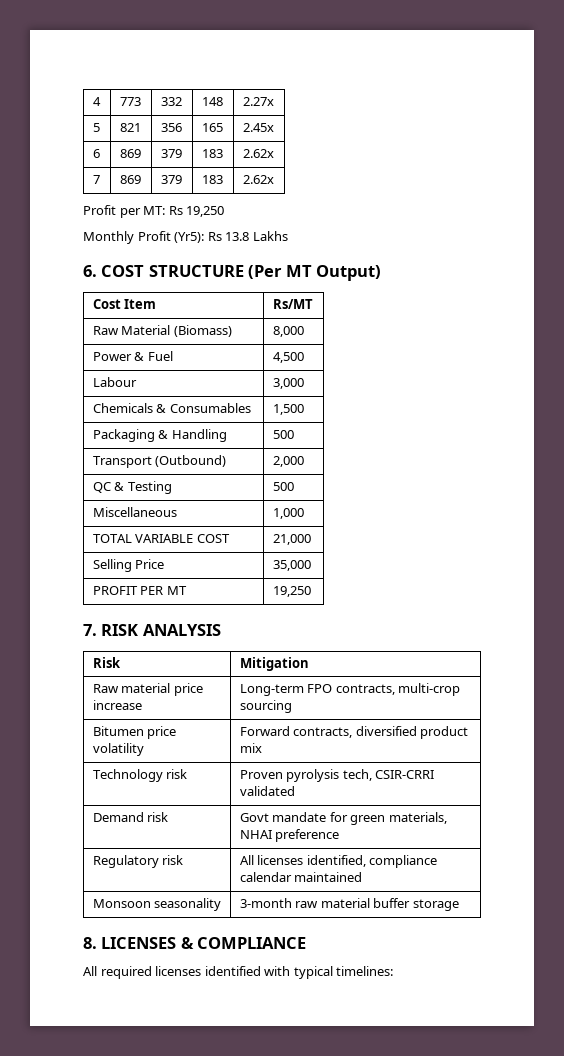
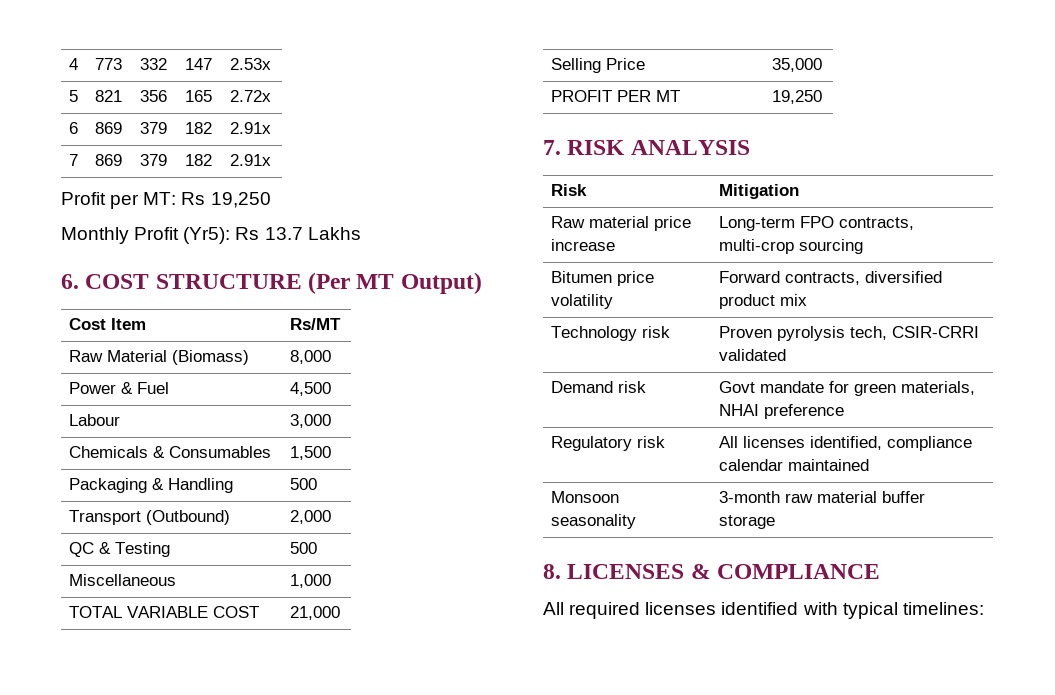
[201,97,223,106] [242,97,274,106] 148 | 2.27x -> [185,58,213,70] [230,58,272,70] 147 | 2.53x
[242,123,274,132] 2.45x -> [230,90,272,102] 2.72x
[201,149,223,158] [242,149,274,158] 183 | 2.62x -> [185,122,213,134] [230,122,272,134] 182 | 2.91x
[201,175,223,184] [242,175,274,184] 183 | 2.62x -> [185,154,213,166] [230,154,272,166] 182 | 2.91x
[225,232,250,241] 13.8 -> [264,227,303,240] 13.7

